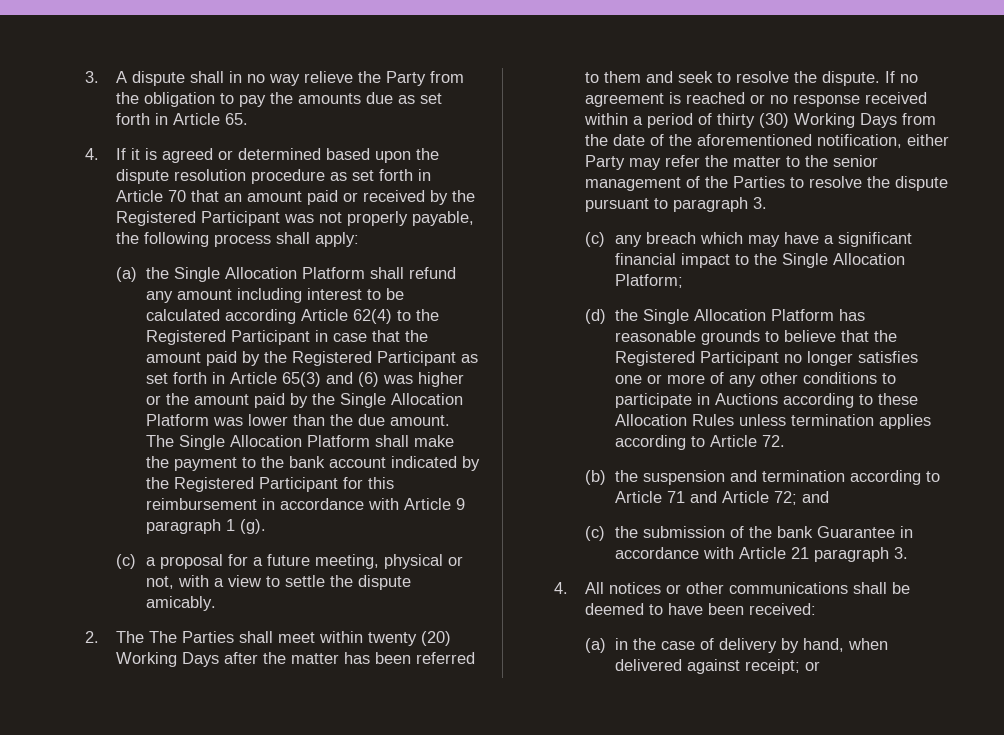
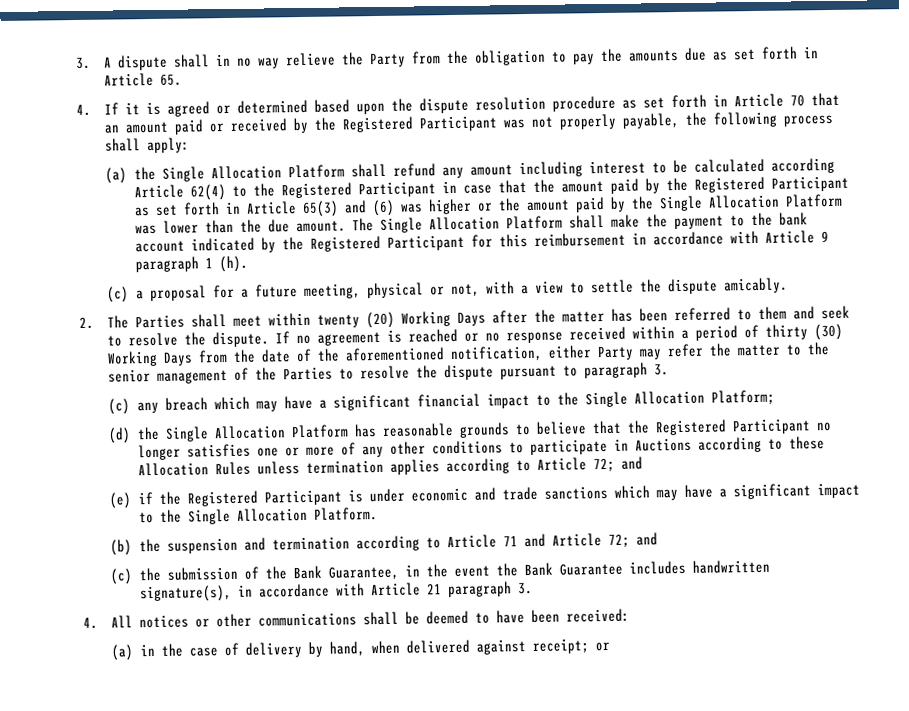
[240,519,267,534] (g). -> [218,255,248,273] (h).
[148,631,177,643] The -> (130, 322) none
[762,435,786,447] 72. -> [592,456,643,473] [109,482,860,509] [138,507,378,525] 72; and // (e) if the Registered Participant is under economic and trade sanctions which may have a significant impact to the Single Allocation Platform.
[777,526,896,538] bank Guarantee -> [292,559,770,581] [139,584,232,603] Bank Guarantee, in the event the Bank Guarantee includes handwritten signature(s),

